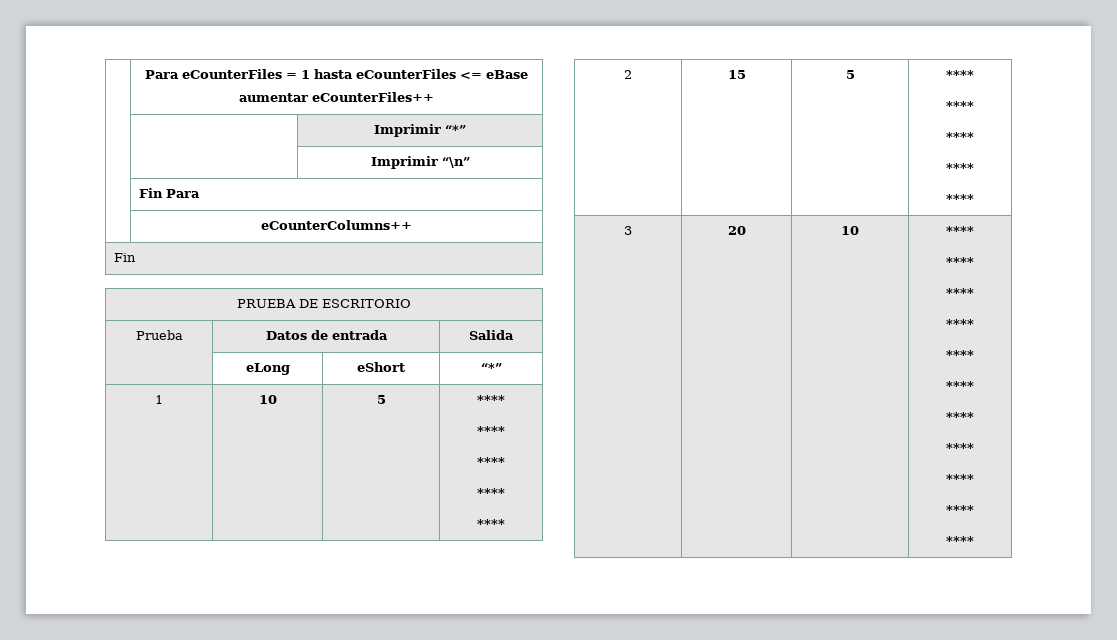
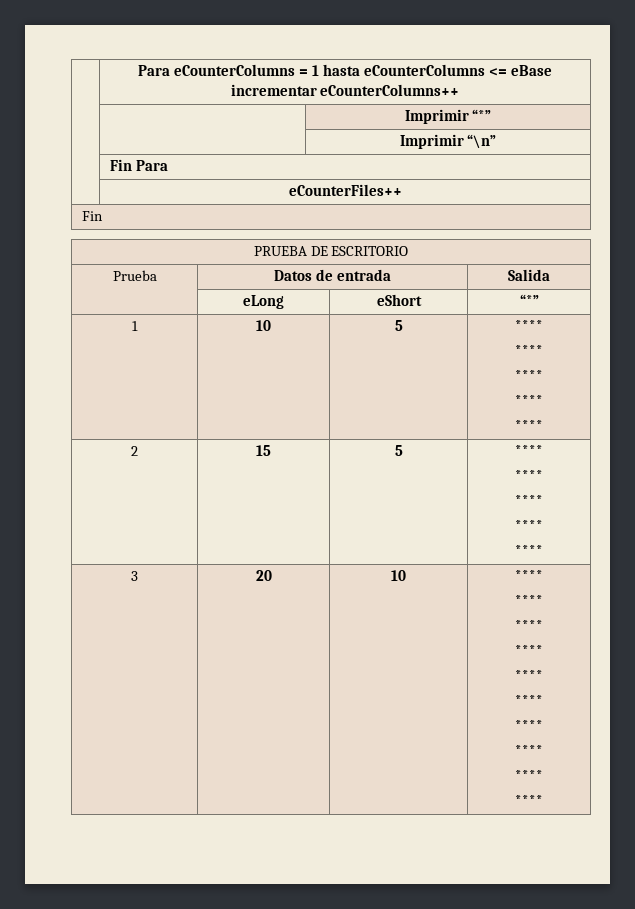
[145,69,282,79] | Para eCounterFiles -> [138,64,296,76] | Para eCounterColumns
[356,69,456,79] eCounterFiles -> [363,64,485,76] eCounterColumns
[239,92,434,102] aumentar eCounterFiles++ -> [230,84,460,96] incrementar eCounterColumns++
[261,220,412,230] eCounterColumns++ -> [288,184,402,196] eCounterFiles++
[946,536,974,545] // **** -> (543, 800) none

